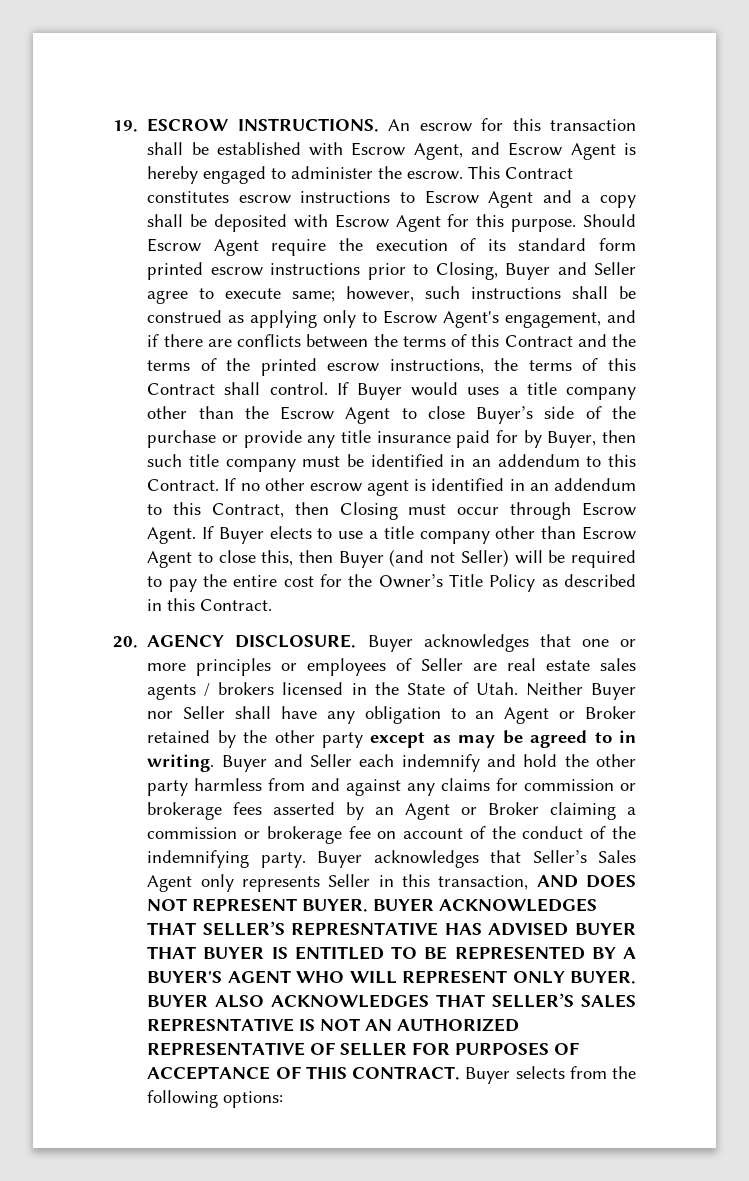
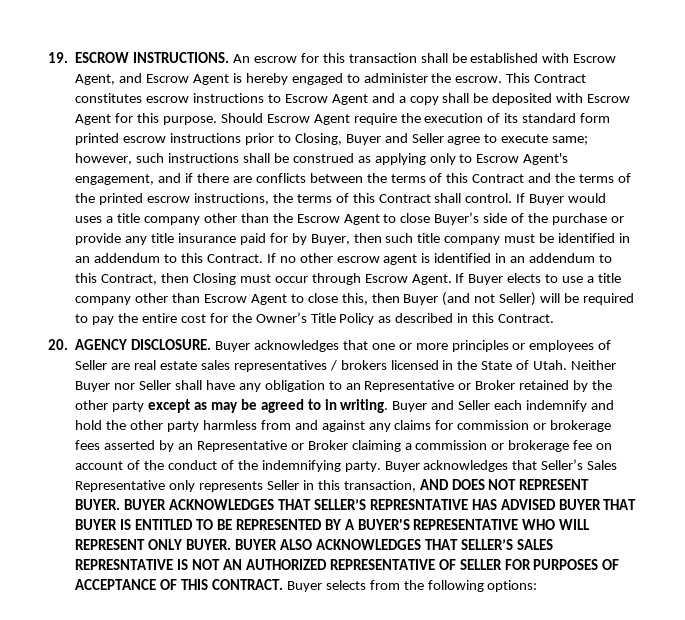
[147,684,197,700] agents -> [233,360,327,372] representatives
[504,707,550,724] Agent -> [364,380,455,392] Representative
[405,803,451,820] Agent -> [196,440,287,452] Representative
[147,875,193,892] Agent -> [75,480,166,492] Representative
[227,970,291,984] AGENT -> [413,519,519,530] REPRESENTATIVE

